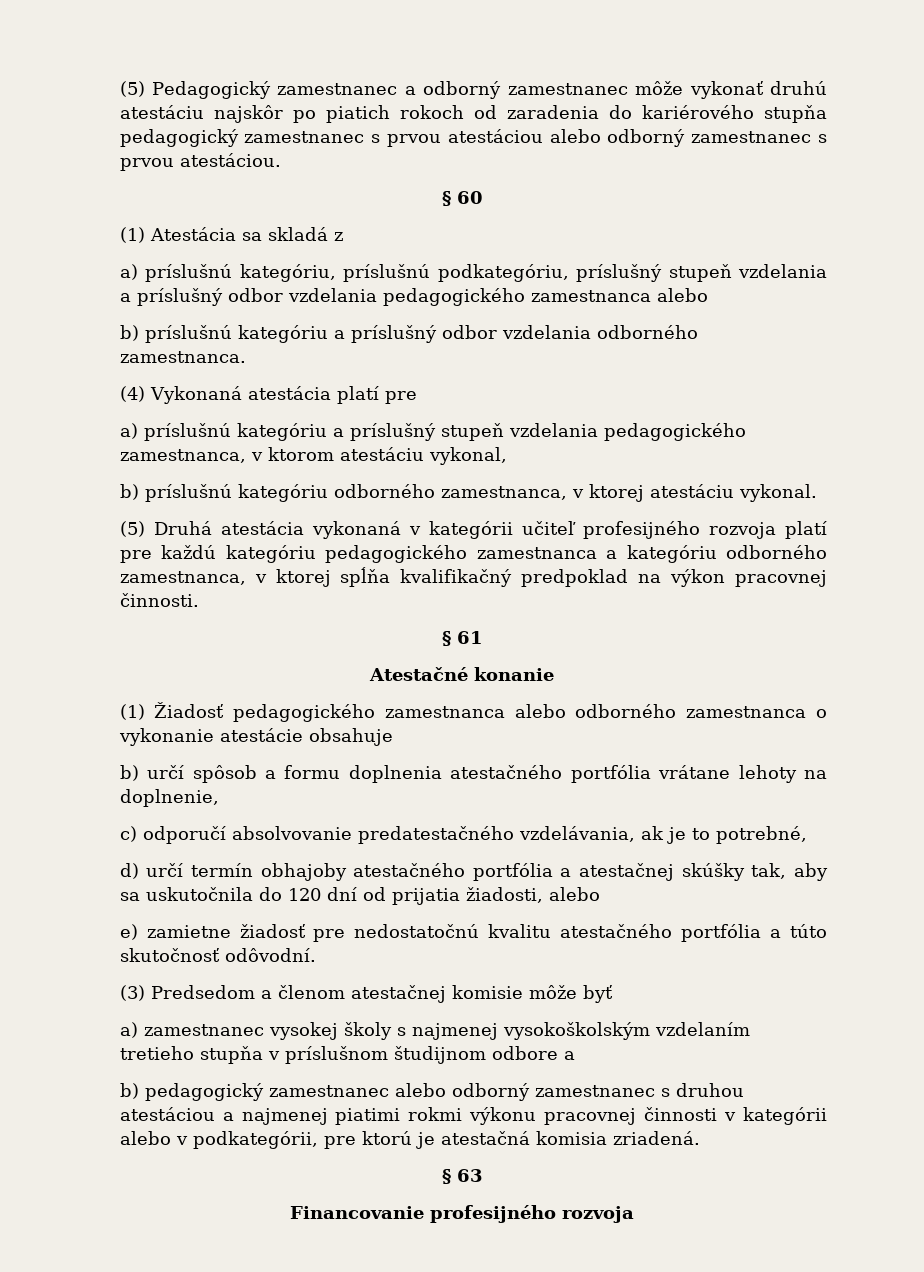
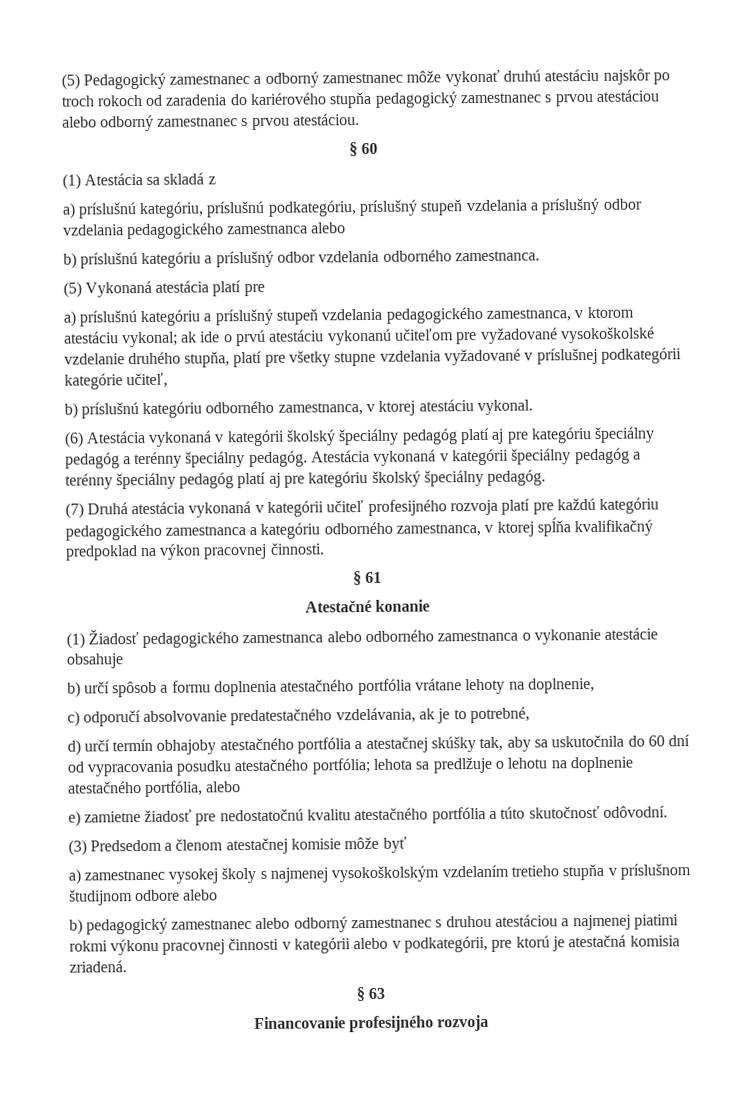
[325,105,390,123] piatich -> [60,95,95,107] troch
[119,386,145,402] (4) -> [62,281,82,298] (5)
[428,447,507,465] vykonal, -> [121,326,656,348] [63,347,683,368] [63,372,168,390] vykonal; ak ide o prvú atestáciu vykonanú učiteľom pre vyžadované vysokoškolské vzdelanie druhého stupňa, platí pre všetky stupne vzdelania vyžadované v príslušnej podkategórii kategórie učiteľ,
[119,521,145,537] (5) -> [63,426,656,448] [64,447,642,469] [64,469,547,490] [64,502,84,519] (6) Atestácia vykonaná v kategórii školský špeciálny pedagóg platí aj pre kategóriu špeciálny pedagóg a terénny špeciálny pedagóg. Atestácia vykonaná v kategórii špeciálny pedagóg a terénny špeciálny pedagóg platí aj pre kategóriu školský špeciálny pedagóg. // (7)
[287,888,321,901] 120 -> [647,735,665,747] 60
[391,887,543,905] prijatia žiadosti, -> [86,756,634,777] [67,780,203,797] vypracovania posudku atestačného portfólia; lehota sa predlžuje o lehotu na doplnenie atestačného portfólia,
[563,1051,575,1060] a -> [183,889,219,901] alebo

